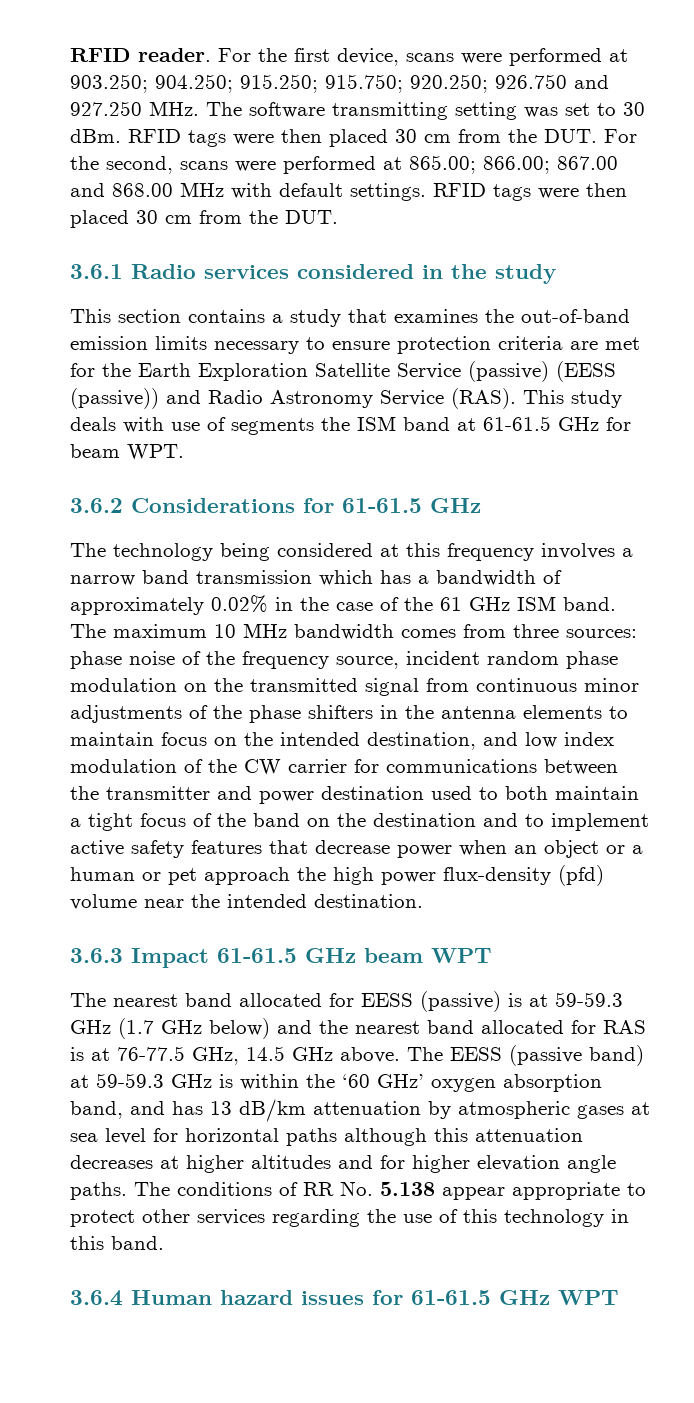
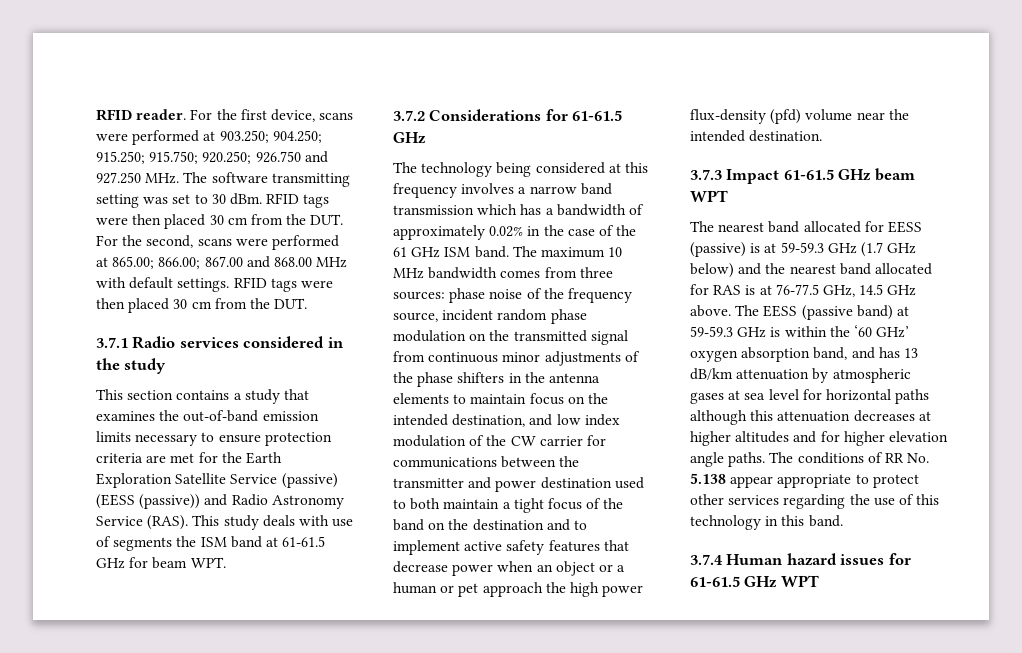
[70,264,123,279] 3.6.1 -> [96,337,128,348] 3.7.1
[70,498,123,513] 3.6.2 -> [393,110,425,121] 3.7.2
[70,948,123,963] 3.6.3 -> [690,169,722,180] 3.7.3
[70,1290,123,1306] 3.6.4 -> [690,554,723,565] 3.7.4

